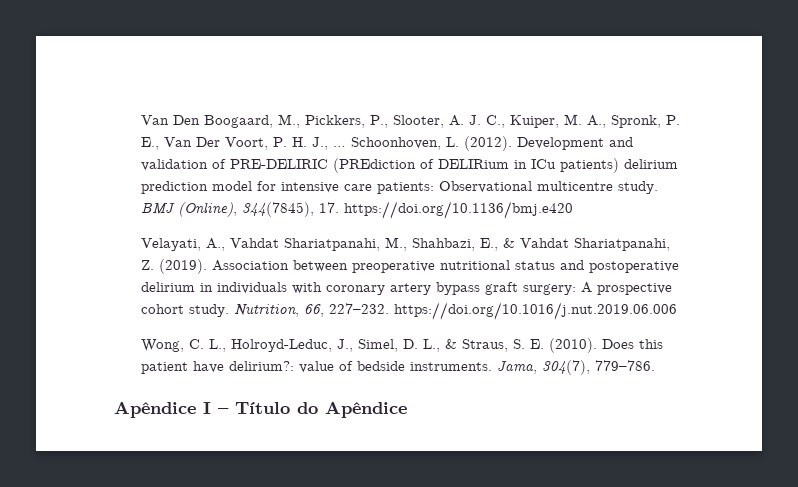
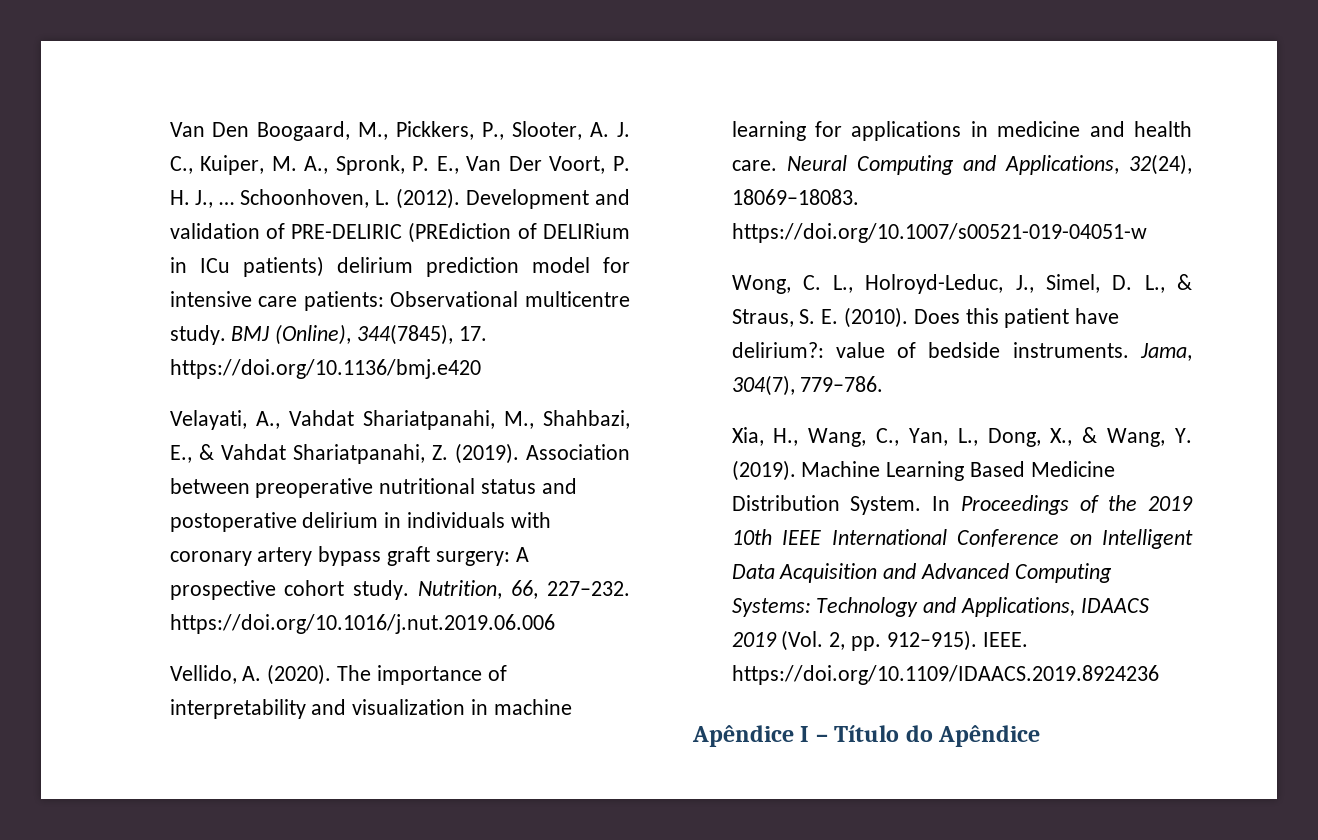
(677, 311) none -> [169,664,507,685] [169,699,572,719] [731,121,1192,141] [731,154,1192,175] [731,189,859,205] [731,223,1147,243] // Vellido, A. (2020). The importance of interpretability and visualization in machine learning for applications in medicine and health care. Neural Computing and Applications, 32(24), 18069–18083. https://doi.org/10.1007/s00521-019-04051-w
(655, 365) none -> [731,427,1192,447] [731,460,1115,481] [731,495,1193,515] [731,529,1193,549] [731,563,1112,583] [731,597,1149,617] [731,630,1028,651] [731,665,1159,685] // Xia, H., Wang, C., Yan, L., Dong, X., & Wang, Y. (2019). Machine Learning Based Medicine Distribution System. In Proceedings of the 2019 10th IEEE International Conference on Intelligent Data Acquisition and Advanced Computing Systems: Technology and Applications, IDAACS 2019 (Vol. 2, pp. 912–915). IEEE. https://doi.org/10.1109/IDAACS.2019.8924236

